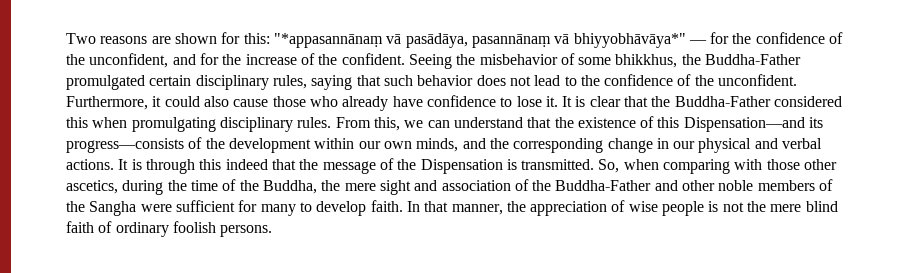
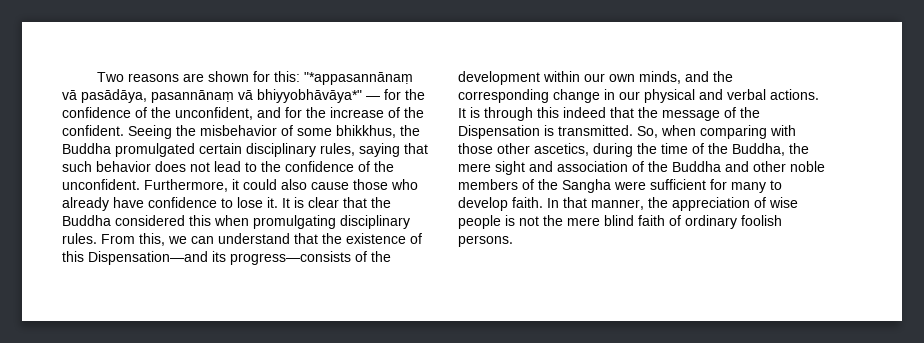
[705,54,802,65] Buddha-Father -> [62,143,111,154] Buddha
[674,96,771,107] Buddha-Father -> [62,215,111,226] Buddha
[555,180,652,191] Buddha-Father -> [672,161,721,172] Buddha

